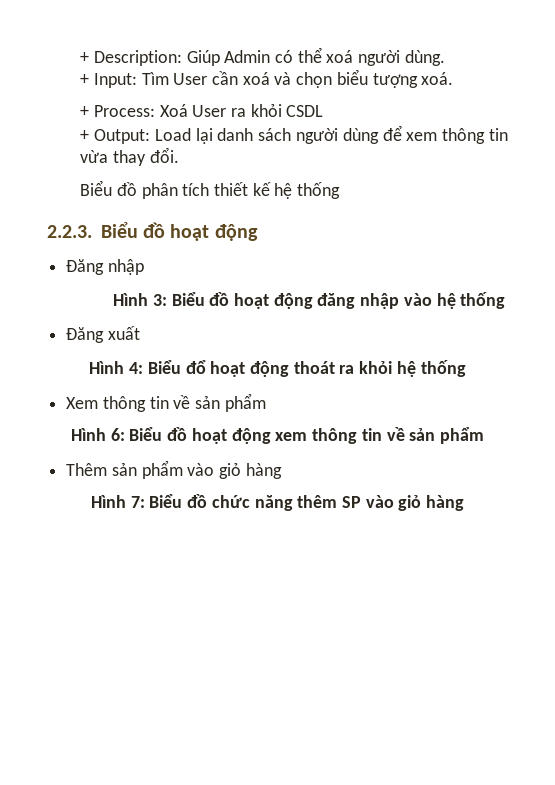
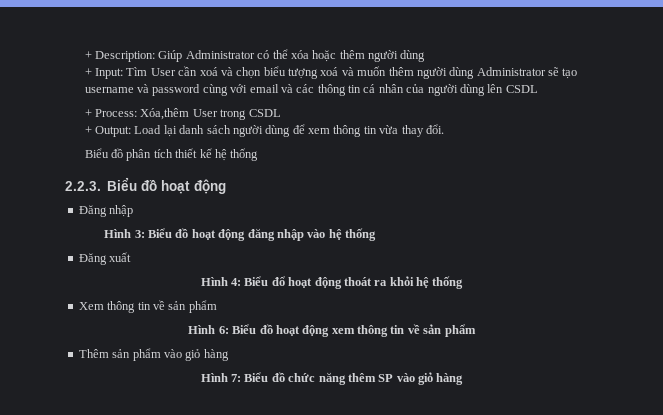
[224,50,271,63] Admin -> [185,50,255,59] Administrator
[326,50,445,66] xoá người dùng. -> [290,50,426,62] xóa hoặc thêm người dùng
[421,72,454,85] [80,104,282,117] xoá. // + Process: Xoá User ra khỏi -> [320,66,578,79] [84,84,538,96] [84,108,247,120] xoá và muốn thêm người dùng Administrator sẽ tạo username và password cùng với email và các thông tin cá nhân của người dùng lên CSDL // + Process: Xóa,thêm User trong

